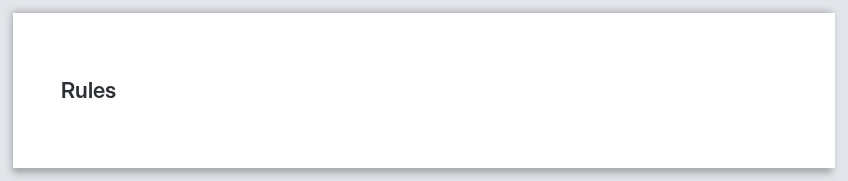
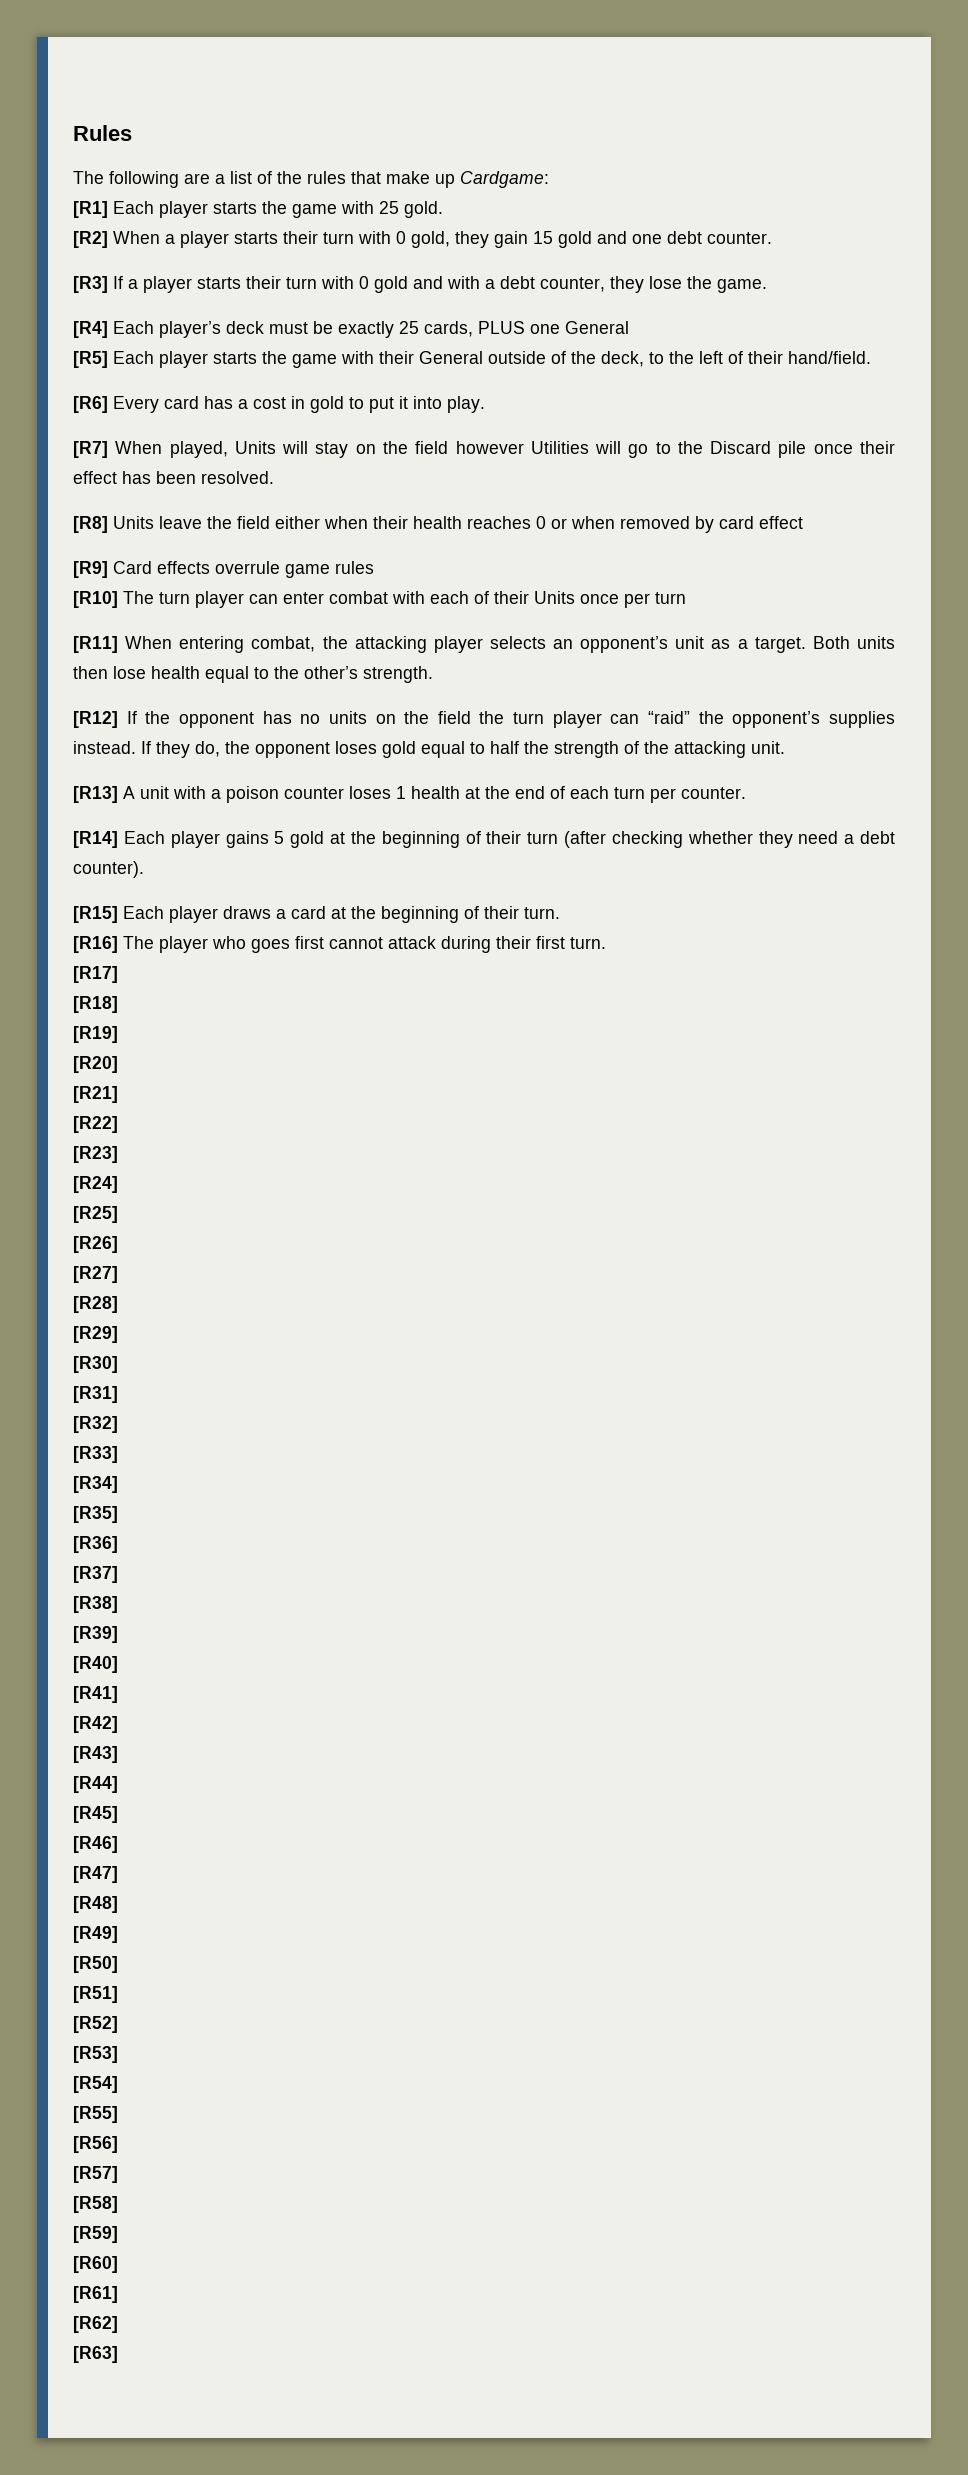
(116, 90) none -> [73,171,549,188] [73,201,443,218] [73,231,772,248] [73,276,767,293] [73,321,629,338] [73,351,871,368] [73,396,485,413] [73,441,896,458] [73,471,274,484] [73,516,803,533] [73,561,374,578] [73,591,686,608] [73,636,895,653] [73,666,433,683] [73,711,895,728] [73,741,785,758] [73,786,746,803] [73,831,896,848] [73,861,144,878] [73,906,560,923] [73,936,606,953] [73,966,118,983] [73,996,118,1013] [73,1026,118,1043] [73,1056,118,1073] [73,1086,118,1103] [73,1116,118,1133] [73,1146,118,1163] [73,1176,118,1193] [73,1206,118,1223] [73,1236,118,1253] [73,1266,118,1283] [73,1296,118,1313] [73,1326,118,1343] [73,1356,118,1373] [73,1386,118,1403] [73,1416,118,1433] [73,1446,118,1463] [73,1476,118,1493] [73,1506,118,1523] [73,1536,118,1553] [73,1566,118,1583] [73,1596,118,1613] [73,1626,118,1643] [73,1656,118,1673] [73,1686,118,1703] [73,1716,118,1733] [73,1746,118,1763] [73,1776,118,1793] [73,1806,118,1823] [73,1836,118,1853] [73,1866,118,1883] [73,1896,118,1913] [73,1926,118,1943] [73,1956,118,1973] [73,1986,118,2003] [73,2016,118,2033] [73,2046,118,2063] [73,2076,118,2093] [73,2106,118,2123] [73,2136,118,2153] [73,2166,118,2183] [73,2196,118,2213] [73,2226,118,2243] [73,2256,118,2273] [73,2286,118,2303] [73,2316,118,2333] [73,2346,118,2363] // The following are a list of the rules that make up Cardgame: // [R1] Each player starts the game with 25 gold. // [R2] When a player starts their turn with 0 gold, they gain 15 gold and one debt counter. // [R3] If a player starts their turn with 0 gold and with a debt counter, they lose the game. // [R4] Each player’s deck must be exactly 25 cards, PLUS one General // [R5] Each player starts the game with their General outside of the deck, to the left of their hand/field. // [R6] Every card has a cost in gold to put it into play. // [R7] When played, Units will stay on the field however Utilities will go to the Discard pile once their effect has been resolved. // [R8] Units leave the field either when their health reaches 0 or when removed by card effect // [R9] Card effects overrule game rules // [R10] The turn player can enter combat with each of their Units once per turn // [R11] When entering combat, the attacking player selects an opponent’s unit as a target. Both units then lose health equal to the other’s strength. // [R12] If the opponent has no units on the field the turn player can “raid” the opponent’s supplies instead. If they do, the opponent loses gold equal to half the strength of the attacking unit. // [R13] A unit with a poison counter loses 1 health at the end of each turn per counter. // [R14] Each player gains 5 gold at the beginning of their turn (after checking whether they need a debt counter). // [R15] Each player draws a card at the beginning of their turn. // [R16] The player who goes first cannot attack during their first turn. // [R17] // [R18] // [R19] // [R20] // [R21] // [R22] // [R23] // [R24] // [R25] // [R26] // [R27] // [R28] // [R29] // [R30] // [R31] // [R32] // [R33] // [R34] // [R35] // [R36] // [R37] // [R38] // [R39] // [R40] // [R41] // [R42] // [R43] // [R44] // [R45] // [R46] // [R47] // [R48] // [R49] // [R50] // [R51] // [R52] // [R53] // [R54] // [R55] // [R56] // [R57] // [R58] // [R59] // [R60] // [R61] // [R62] // [R63]

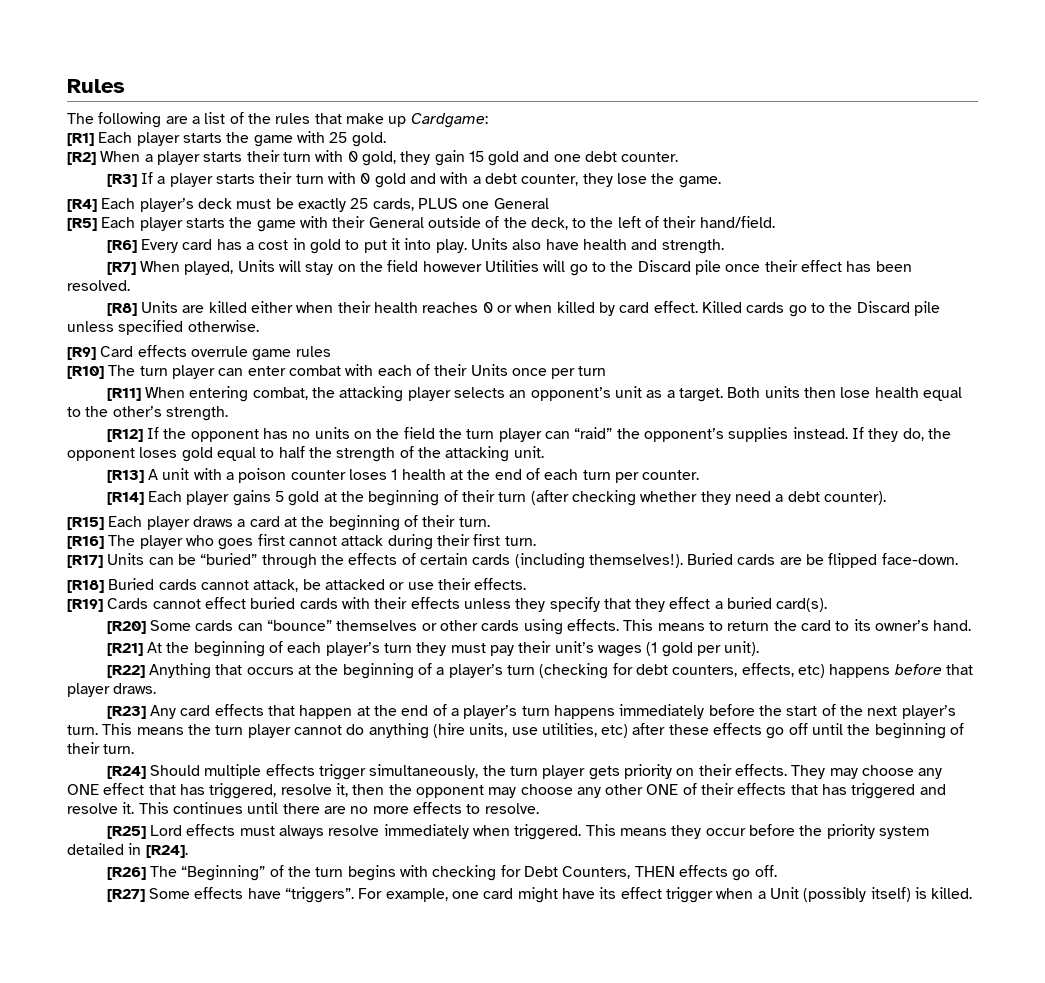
(485, 404) none -> [470,238,724,254] Units also have health and strength.
[159,516,270,529] leave the field -> [182,301,247,313] are killed
[620,516,690,529] removed -> [556,301,595,313] killed
[759,516,803,529] effect -> [653,301,940,317] [67,320,259,335] effect. Killed cards go to the Discard pile unless specified otherwise.
[73,996,118,1013] [73,1026,118,1043] [73,1056,118,1073] [73,1086,118,1103] [73,1116,118,1133] [73,1146,118,1163] [73,1176,118,1193] [73,1206,118,1223] [73,1236,118,1253] [73,1266,118,1283] [73,1296,118,1313] [73,1326,118,1343] [73,1356,118,1373] [73,1386,118,1403] [73,1416,118,1433] [73,1446,118,1463] [73,1476,118,1493] [73,1506,118,1523] [73,1536,118,1553] [73,1566,118,1583] [73,1596,118,1613] [73,1626,118,1643] [73,1656,118,1673] [73,1686,118,1703] [73,1716,118,1733] [73,1746,118,1763] [73,1776,118,1793] [73,1806,118,1823] [73,1836,118,1853] [73,1866,118,1883] [73,1896,118,1913] [73,1926,118,1943] [73,1956,118,1973] [73,1986,118,2003] [73,2016,118,2033] [73,2046,118,2063] [73,2076,118,2093] [73,2106,118,2123] [73,2136,118,2153] [73,2166,118,2183] [73,2196,118,2213] [73,2226,118,2243] [73,2256,118,2273] [73,2286,118,2303] [73,2316,118,2333] [73,2346,118,2363] // [R18] // [R19] // [R20] // [R21] // [R22] // [R23] // [R24] // [R25] // [R26] // [R27] // [R28] // [R29] // [R30] // [R31] // [R32] // [R33] // [R34] // [R35] // [R36] // [R37] // [R38] // [R39] // [R40] // [R41] // [R42] // [R43] // [R44] // [R45] // [R46] // [R47] // [R48] // [R49] // [R50] // [R51] // [R52] // [R53] // [R54] // [R55] // [R56] // [R57] // [R58] // [R59] // [R60] // [R61] // [R62] // [R63] -> [107,553,958,569] [67,578,527,593] [67,597,828,612] [106,619,972,635] [106,641,760,657] [106,663,973,679] [67,683,157,697] [106,704,956,719] [67,723,965,739] [67,742,135,754] [106,764,943,780] [67,783,946,799] [67,802,539,814] [106,824,929,840] [67,843,188,858] [106,865,777,881] [106,887,973,903] Units can be “buried” through the effects of certain cards (including themselves!). Buried cards are be flipped face-down. // [R18] Buried cards cannot attack, be attacked or use their effects. // [R19] Cards cannot effect buried cards with their effects unless they specify that they effect a buried card(s). // [R20] Some cards can “bounce” themselves or other cards using effects. This means to return the card to its owner’s hand. // [R21] At the beginning of each player’s turn they must pay their unit’s wages (1 gold per unit). // [R22] Anything that occurs at the beginning of a player’s turn (checking for debt counters, effects, etc) happens before that player draws. // [R23] Any card effects that happen at the end of a player’s turn happens immediately before the start of the next player’s turn. This means the turn player cannot do anything (hire units, use utilities, etc) after these effects go off until the beginning of their turn. // [R24] Should multiple effects trigger simultaneously, the turn player gets priority on their effects. They may choose any ONE effect that has triggered, resolve it, then the opponent may choose any other ONE of their effects that has triggered and resolve it. This continues until there are no more effects to resolve. // [R25] Lord effects must always resolve immediately when triggered. This means they occur before the priority system detailed in [R24]. // [R26] The “Beginning” of the turn begins with checking for Debt Counters, THEN effects go off. // [R27] Some effects have “triggers”. For example, one card might have its effect trigger when a Unit (possibly itself) is killed.

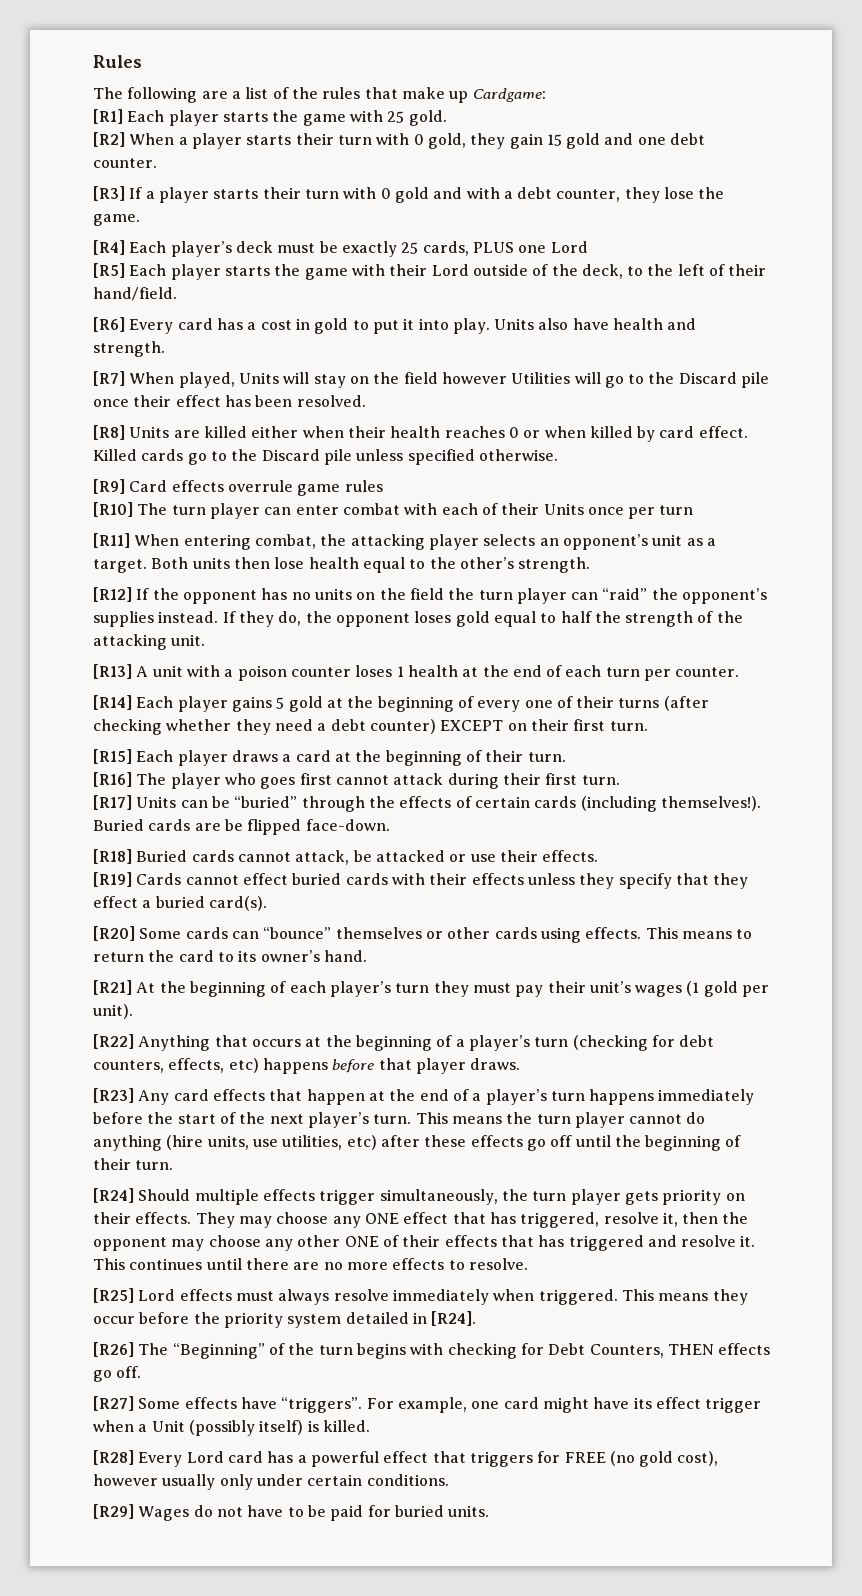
[493,198,549,209] General -> [550,241,588,253] Lord
[368,217,424,228] General -> [431,264,469,276] Lord
[462,490,527,502] their turn -> [477,696,660,712] every one of their turns
[823,491,886,505] counter). -> [369,719,648,734] counter) EXCEPT on their first turn.
(973, 893) none -> [93,1450,719,1467] [93,1474,449,1490] [93,1504,490,1521] // [R28] Every Lord card has a powerful effect that triggers for FREE (no gold cost), however usually only under certain conditions. // [R29] Wages do not have to be paid for buried units.

